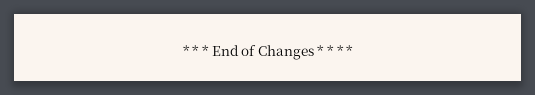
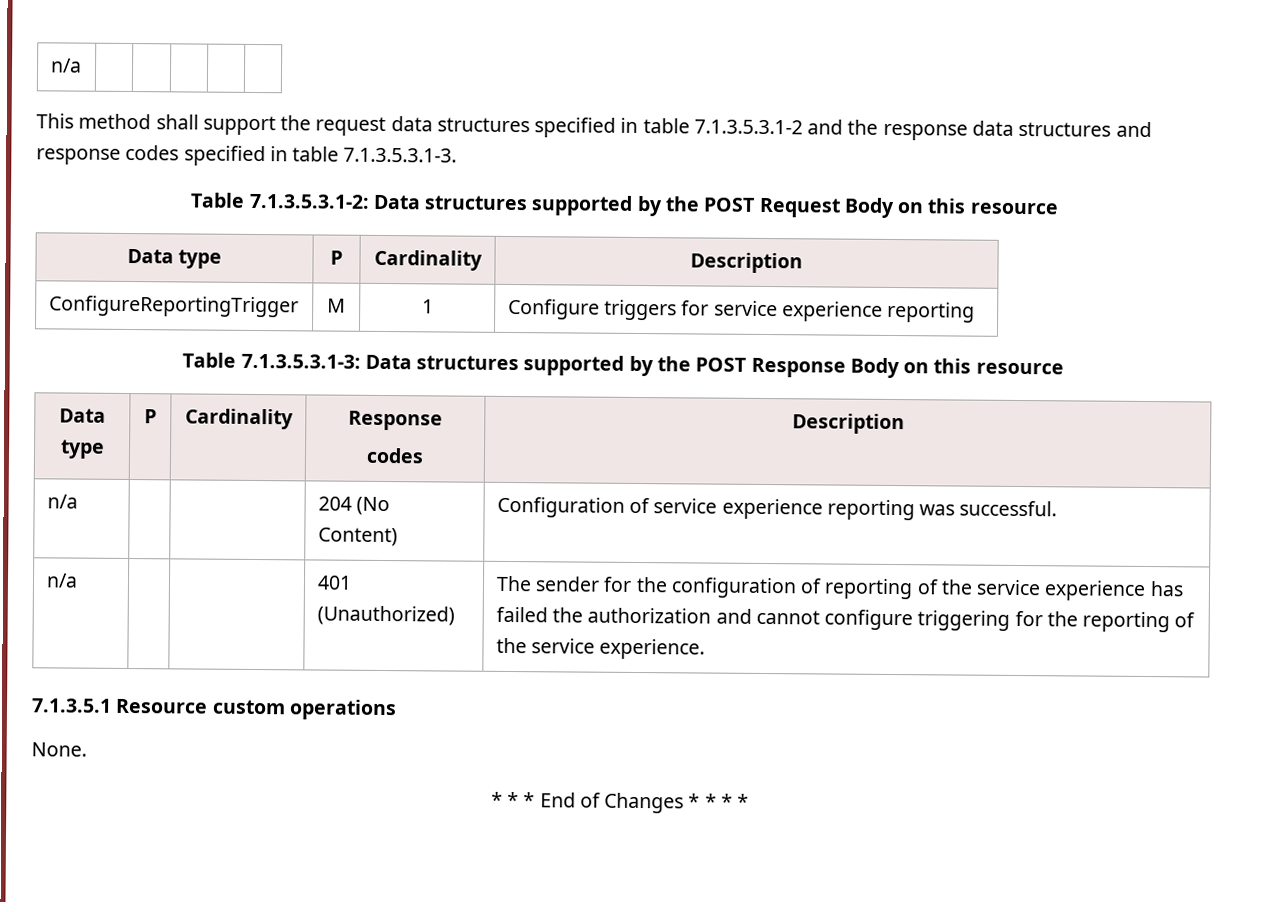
(182, 50) none -> [49,58,82,73] [36,113,1152,141] [36,144,458,167] [190,192,1058,219] [126,248,223,269] [330,250,343,265] [373,249,483,271] [690,252,803,274] [48,295,299,318] [327,298,346,313] [421,299,434,314] [507,298,976,323] [182,352,1064,379] [59,408,106,423] [59,439,105,459] [144,409,157,424] [184,408,294,430] [348,410,444,431] [366,447,425,464] [791,413,905,435] [46,494,78,509] [317,496,391,516] [317,527,398,547] [496,496,1058,521] [45,573,78,588] [316,575,352,590] [316,605,455,626] [495,575,1184,601] [495,606,1196,633] [495,637,706,660] [31,698,397,721] [31,742,87,757] n/a | | | | | // This method shall support the request data structures specified in table 7.1.3.5.3.1-2 and the response data structures and response codes specified in table 7.1.3.5.3.1-3. // Table 7.1.3.5.3.1-2: Data structures supported by the POST Request Body on this resource // Data type | P | Cardinality | Description // ConfigureReportingTrigger | M | 1 | Configure triggers for service experience reporting // Table 7.1.3.5.3.1-3: Data structures supported by the POST Response Body on this resource // Data type | P | Cardinality | Response // codes | Description // n/a | | | 204 (No Content) | Configuration of service experience reporting was successful. // n/a | | | 401 (Unauthorized) | The sender for the configuration of reporting of the service experience has failed the authorization and cannot configure triggering for the reporting of the service experience. // 7.1.3.5.1 Resource custom operations // None. //

